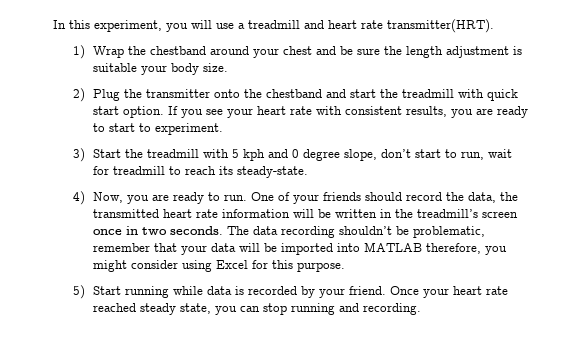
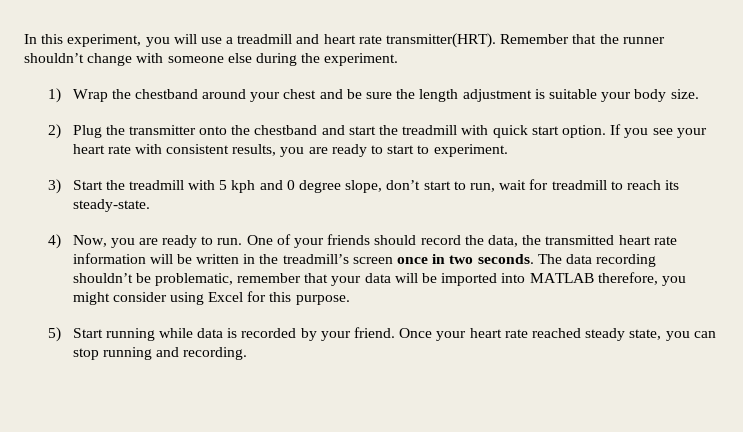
(494, 26) none -> [500,34,665,44] [24,53,399,66] Remember that the runner shouldn’t change with someone else during the experiment.

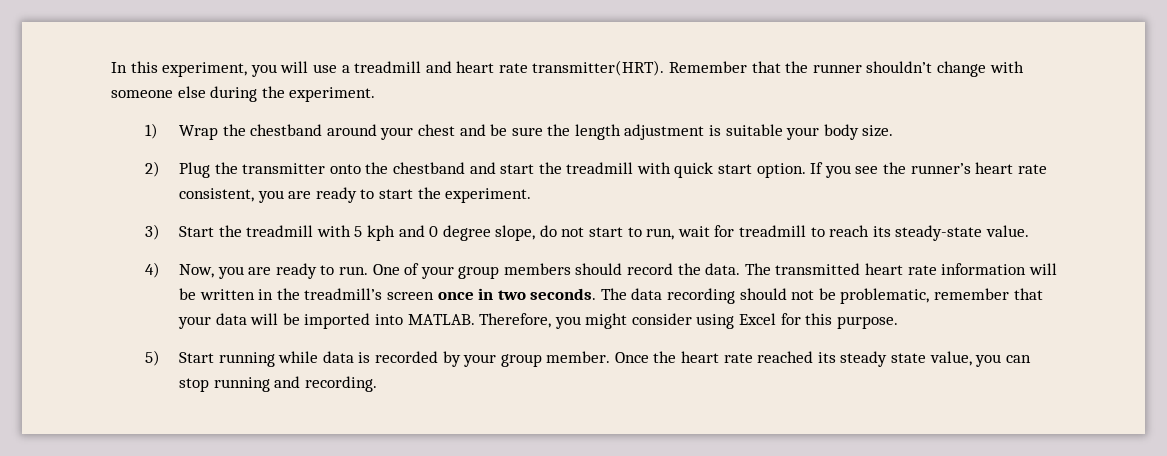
[676,128,707,138] [72,144,277,156] your heart rate with consistent results, -> [883,162,1047,174] [178,188,254,202] the runner’s heart rate consistent,
[417,145,430,154] to -> [417,187,441,199] the
[386,180,421,190] don’t -> [539,225,585,237] do not
[72,199,150,212] steady-state. -> [895,225,1029,241] steady-state value.
[327,234,371,245] friends -> [458,263,571,279] group members
[487,235,542,247] data, the -> [705,263,771,275] data. The
[72,273,133,283] shouldn’t -> [739,288,815,300] should not
[529,272,658,285] MATLAB therefore, -> [407,313,552,328] MATLAB. Therefore,
[354,327,662,341] friend. Once your heart rate reached steady state, -> [500,351,972,367] group member. Once the heart rate reached its steady state value,

